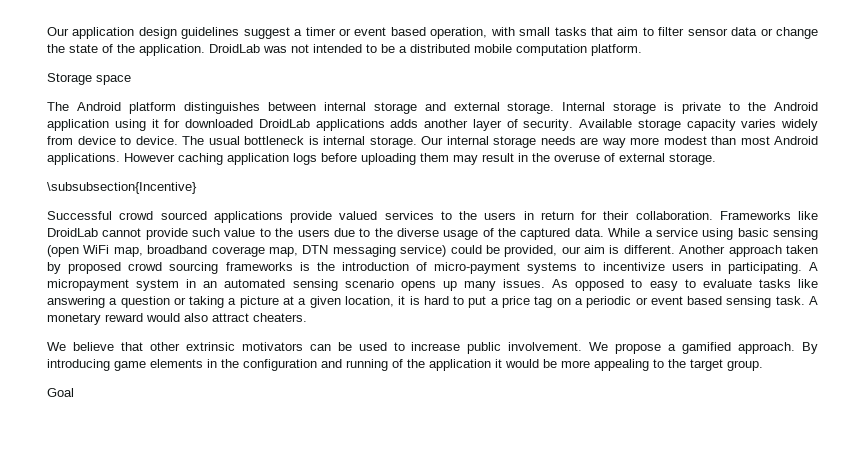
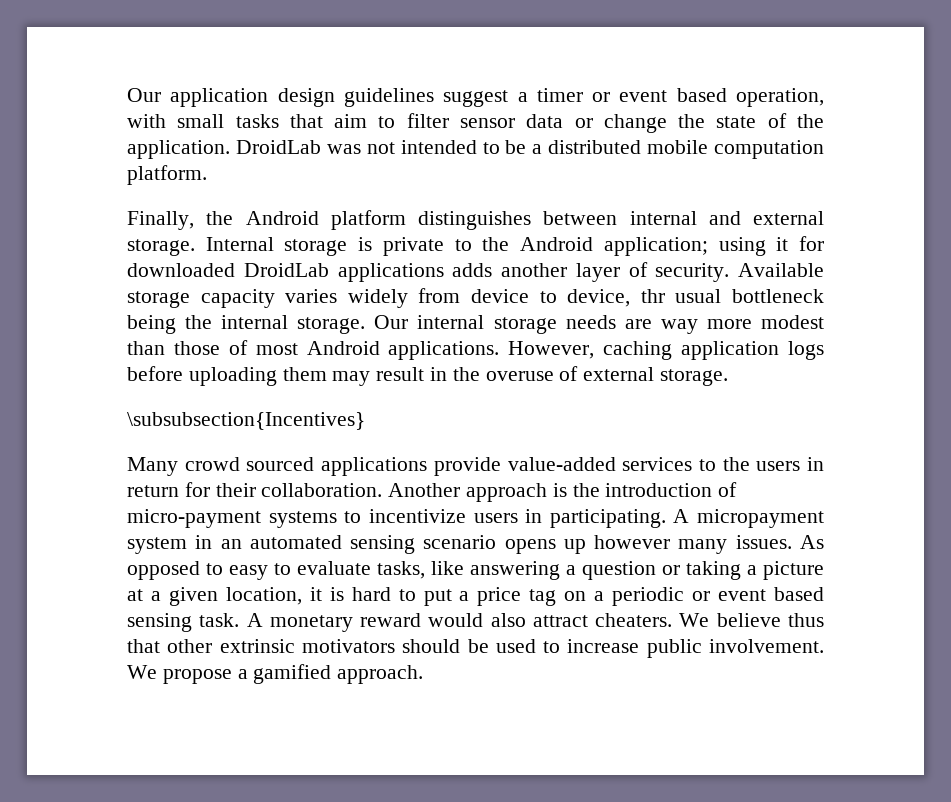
[47,73,131,85] [47,102,69,111] Storage space // The -> [127,211,234,230] Finally, the
[373,102,417,114] storage -> (697, 218) none
[47,119,109,131] application -> [603,237,708,256] application;
[135,136,319,145] device. The usual bottleneck is -> [567,289,825,307] [127,315,213,334] device, thr usual bottleneck being the
(736, 140) none -> [173,340,248,355] those of
[124,153,175,162] However -> [508,341,595,359] However,
[47,182,197,194] [47,211,112,220] \subsubsection{Incentive} // Successful -> [127,412,365,430] [127,457,178,476] \subsubsection{Incentives} // Many
[339,211,378,220] valued -> [507,457,616,471] value-added
[719,211,818,220] [47,228,819,240] [47,245,819,257] [47,262,293,274] Frameworks like DroidLab cannot provide such value to the users due to the diverse usage of the captured data. While a service using basic sensing (open WiFi map, broadband coverage map, DTN messaging service) could be provided, our aim is different. Another approach taken by proposed crowd sourcing frameworks -> [388,483,548,502] Another approach
(457, 286) none -> [594,535,671,549] however
[758,279,791,288] tasks -> [377,561,425,579] tasks,
(307, 317) // -> (673, 620) none
(114, 346) none -> [787,613,824,627] thus
[309,344,331,351] can -> [402,639,461,653] should
[802,342,819,354] [47,359,763,371] [47,388,74,397] By introducing game elements in the configuration and running of the application it would be more appealing to the target group. // Goal -> (424, 674) none

